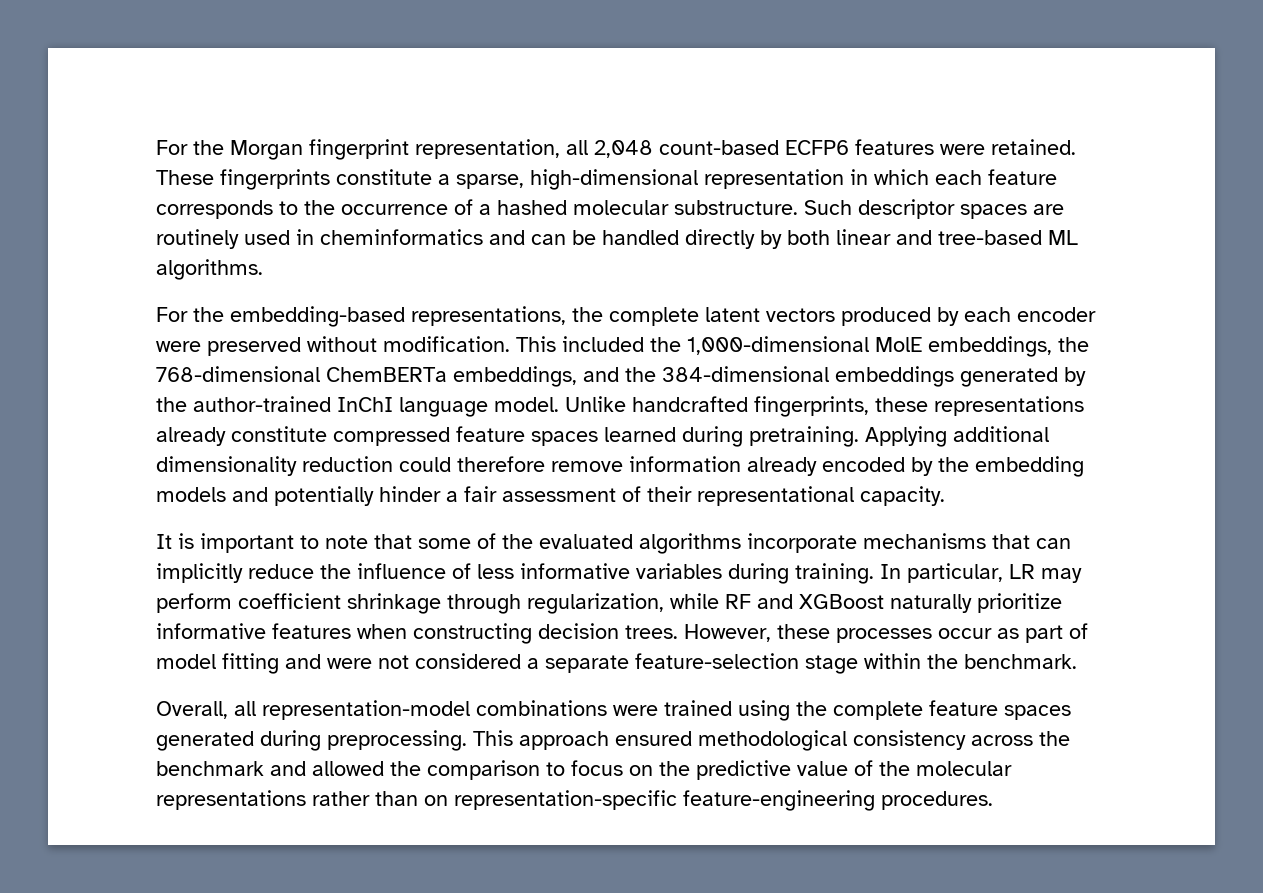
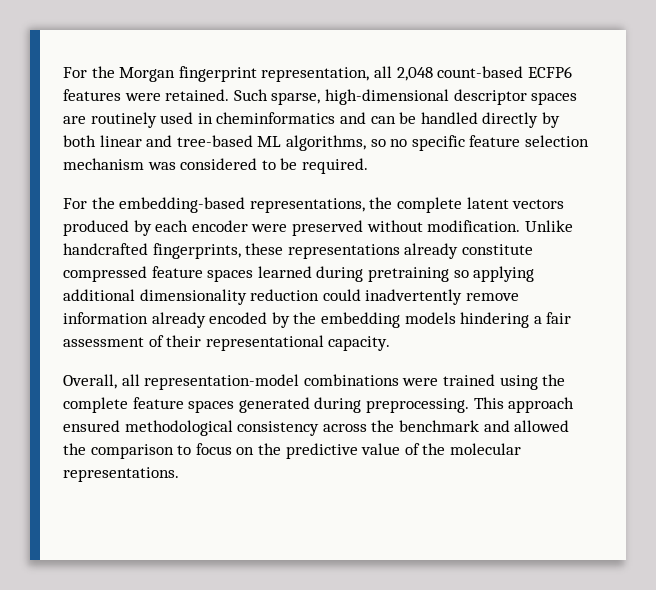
[156,169,1057,190] [156,199,852,219] These fingerprints constitute a sparse, high-dimensional representation in which each feature corresponds to the occurrence of a hashed molecular substructure. Such -> [233,89,449,105] Such sparse, high-dimensional
[156,259,263,280] algorithms. -> [285,135,589,151] [63,158,368,174] algorithms, so no specific feature selection mechanism was considered to be required.
[516,336,1089,357] [156,366,1086,387] [156,396,559,417] This included the 1,000-dimensional MolE embeddings, the 768-dimensional ChemBERTa embeddings, and the 384-dimensional embeddings generated by the author-trained InChI language model. -> (521, 226) none
[749,426,947,447] pretraining. Applying -> [367,266,535,282] pretraining so applying
[457,456,545,472] therefore -> [365,289,463,305] inadvertently
[232,486,441,506] and potentially hinder -> [460,312,530,328] hindering
[156,533,1071,554] [156,563,1082,584] [156,593,1062,614] [156,623,1088,644] [156,653,1077,674] // It is important to note that some of the evaluated algorithms incorporate mechanisms that can implicitly reduce the influence of less informative variables during training. In particular, LR may perform coefficient shrinkage through regularization, while RF and XGBoost naturally prioritize informative features when constructing decision trees. However, these processes occur as part of model fitting and were not considered a separate feature-selection stage within the benchmark. -> (391, 343) none
[156,790,993,811] representations rather than on representation-specific feature-engineering procedures. -> [63,467,179,482] representations.

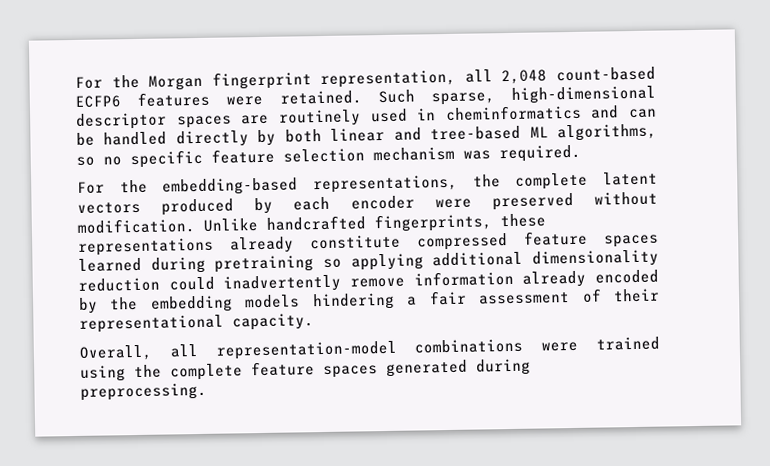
[180,158,298,170] considered to be -> (491, 155) none
[473,397,575,413] [63,420,570,436] [63,443,521,459] [63,467,179,482] This approach ensured methodological consistency across the benchmark and allowed the comparison to focus on the predictive value of the molecular representations. -> (207, 391) none

